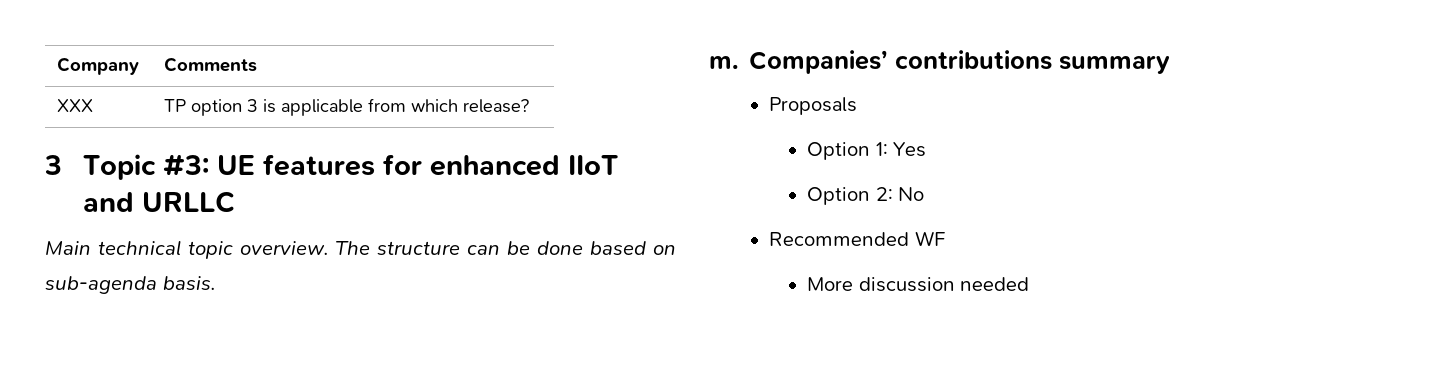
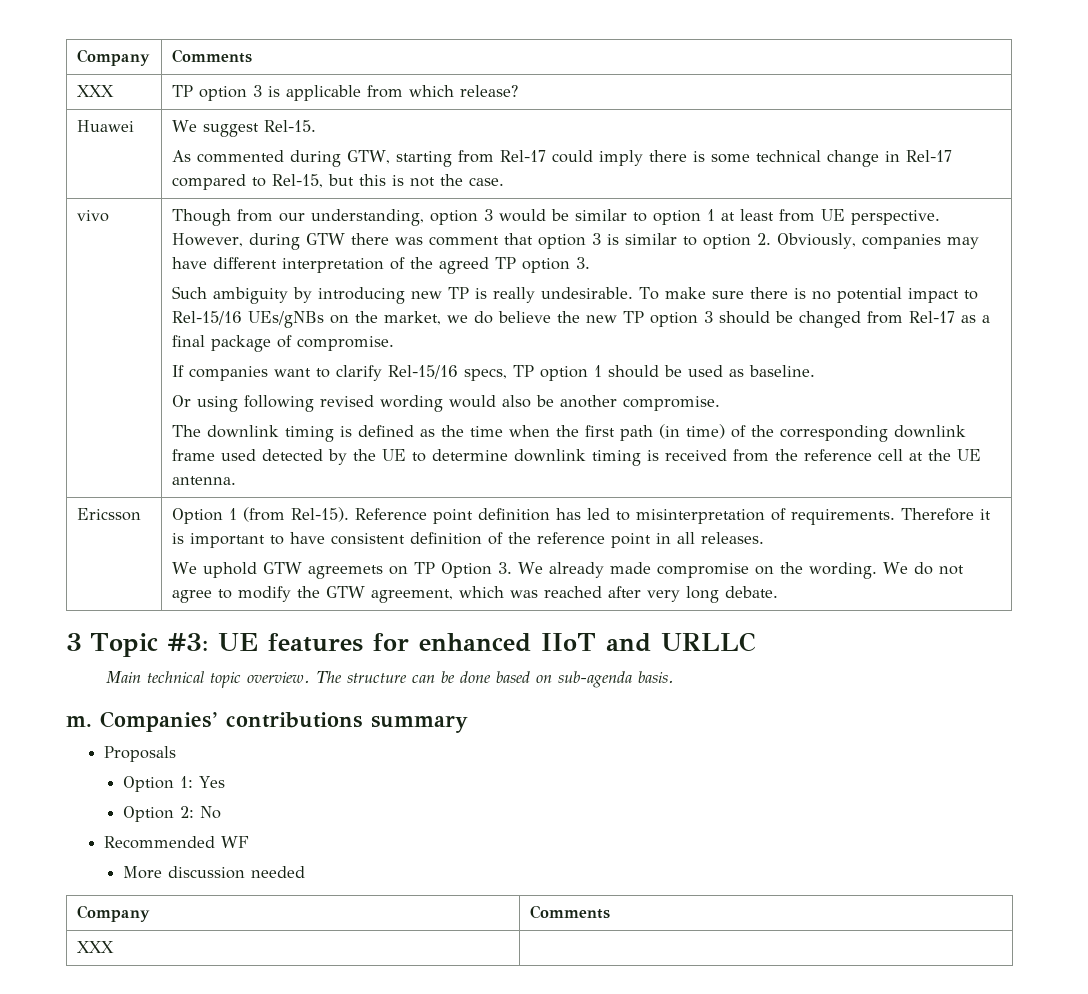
(530, 106) none -> [77,120,135,132] [172,120,317,137] [172,150,953,167] [172,174,505,190] [77,210,110,222] [172,209,941,226] [172,233,980,250] [172,257,591,274] [172,286,979,304] [172,311,991,328] [172,335,395,352] [172,365,816,381] [172,395,721,412] [172,424,967,442] [172,449,982,466] [172,476,237,485] [77,508,142,521] [172,507,992,525] [172,532,765,548] [172,562,965,579] [172,586,779,603] // Huawei | We suggest Rel-15. // As commented during GTW, starting from Rel-17 could imply there is some technical change in Rel-17 compared to Rel-15, but this is not the case. // vivo | Though from our understanding, option 3 would be similar to option 1 at least from UE perspective. However, during GTW there was comment that option 3 is similar to option 2. Obviously, companies may have different interpretation of the agreed TP option 3. // Such ambiguity by introducing new TP is really undesirable. To make sure there is no potential impact to Rel-15/16 UEs/gNBs on the market, we do believe the new TP option 3 should be changed from Rel-17 as a final package of compromise. // If companies want to clarify Rel-15/16 specs, TP option 1 should be used as baseline. // Or using following revised wording would also be another compromise. // The downlink timing is defined as the time when the first path (in time) of the corresponding downlink frame used detected by the UE to determine downlink timing is received from the reference cell at the UE antenna. // Ericsson | Option 1 (from Rel-15). Reference point definition has led to misinterpretation of requirements. Therefore it is important to have consistent definition of the reference point in all releases. // We uphold GTW agreemets on TP Option 3. We already made compromise on the wording. We do not agree to modify the GTW agreement, which was reached after very long debate.
(1030, 284) none -> [77,905,151,922] [530,905,611,919] [77,941,115,953] // Company | Comments // XXX |

